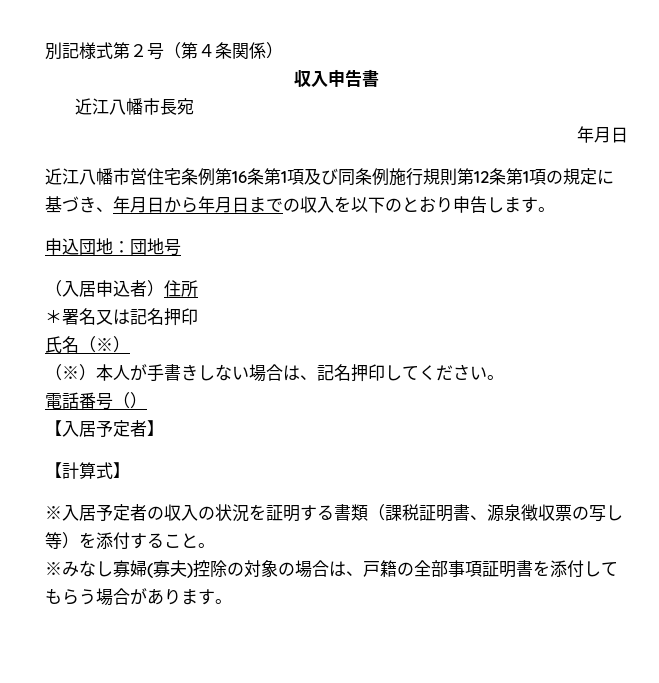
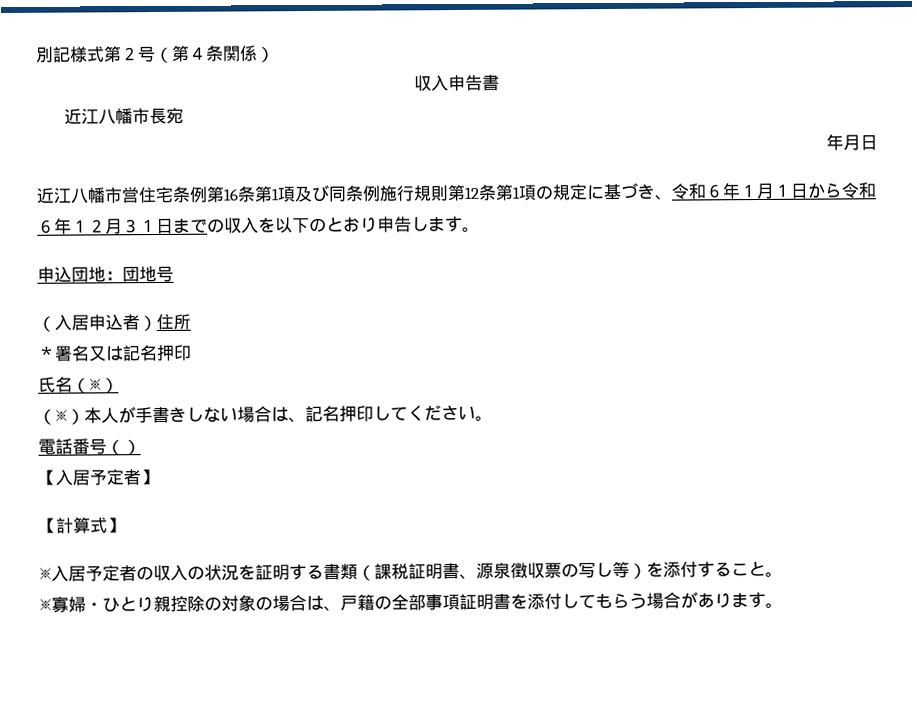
[113,196,232,213] 年月日から年月 -> [671,182,876,200] [37,217,157,235] 令和６年１月１日から令和６年１２月３１
[62,560,193,578] みなし寡婦(寡夫) -> [51,595,171,613] 寡婦・ひとり親

